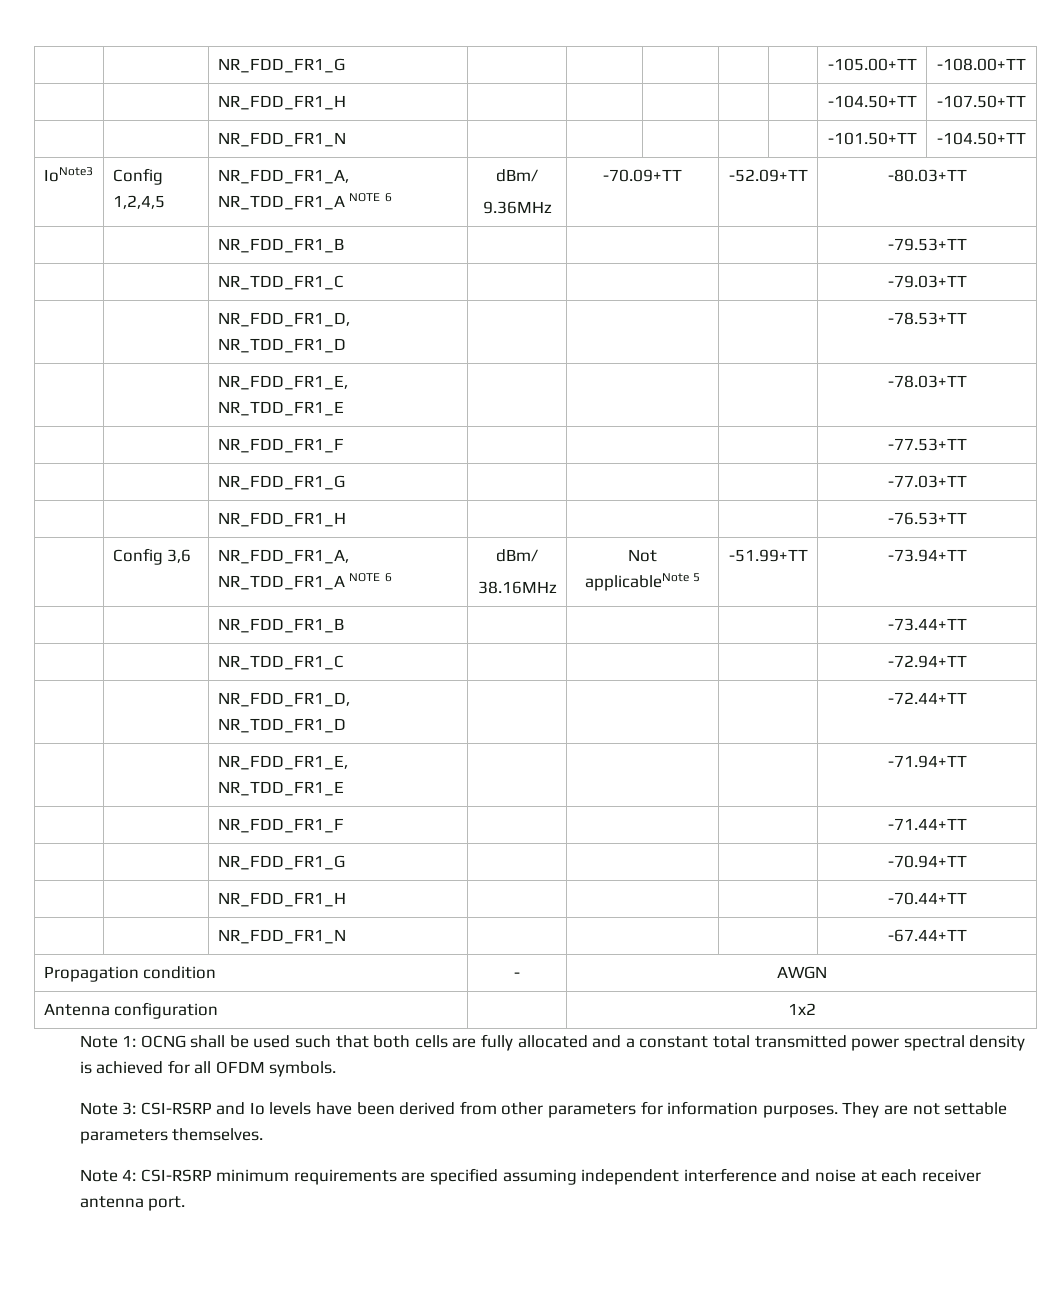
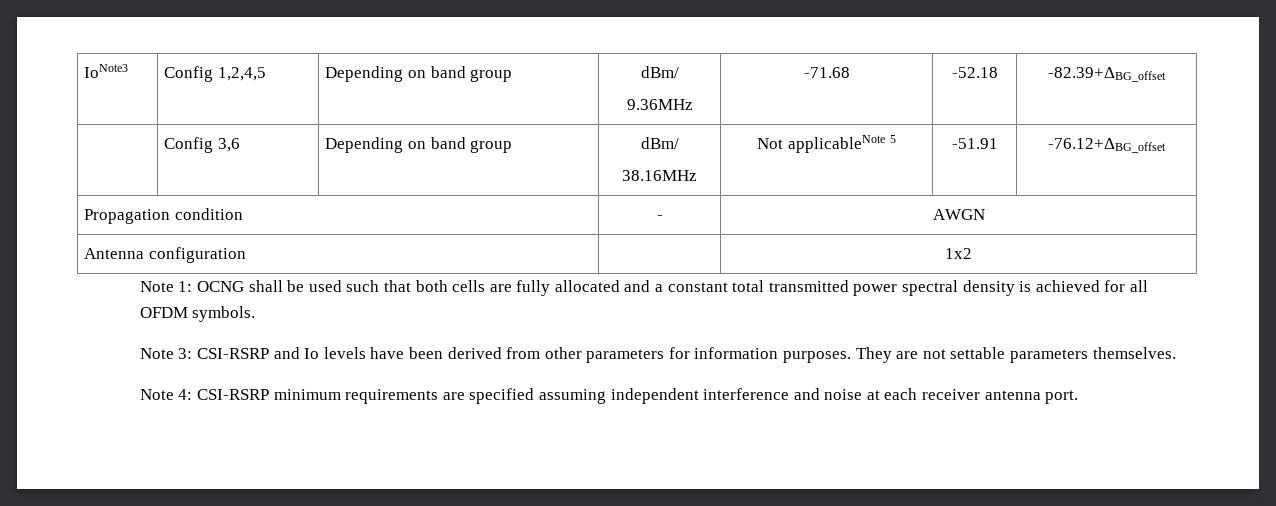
[217,58,345,73] [827,58,917,71] [937,58,1026,71] [217,95,346,110] [827,95,917,108] [937,95,1026,108] [217,132,346,147] [827,132,917,145] [937,132,1026,145] [43,167,93,182] [112,168,163,185] [112,195,165,209] [217,169,349,184] [217,193,392,210] [496,169,538,182] [482,201,552,214] [603,169,682,182] [728,169,808,182] [887,169,967,182] [217,238,344,253] [887,238,967,251] [217,275,344,290] [887,275,967,288] [217,312,350,327] [217,338,346,353] [887,312,967,325] [217,375,348,390] [217,401,344,416] [887,375,967,388] [217,438,344,453] [887,438,967,451] [217,475,345,490] [887,475,967,488] [217,512,346,527] [887,512,967,525] [112,548,192,565] [217,549,349,564] [217,573,392,590] | | NR_FDD_FR1_G | | | | | | -105.00+TT | -108.00+TT // | | NR_FDD_FR1_H | | | | | | -104.50+TT | -107.50+TT // | | NR_FDD_FR1_N | | | | | | -101.50+TT | -104.50+TT // IoNote3 | Config 1,2,4,5 | NR_FDD_FR1_A, NR_TDD_FR1_A NOTE 6 | dBm/ // 9.36MHz | -70.09+TT | -52.09+TT | -80.03+TT // | | NR_FDD_FR1_B | | | | -79.53+TT // | | NR_TDD_FR1_C | | | | -79.03+TT // | | NR_FDD_FR1_D, NR_TDD_FR1_D | | | | -78.53+TT // | | NR_FDD_FR1_E, NR_TDD_FR1_E | | | | -78.03+TT // | | NR_FDD_FR1_F | | | | -77.53+TT // | | NR_FDD_FR1_G | | | | -77.03+TT // | | NR_FDD_FR1_H | | | | -76.53+TT // | Config 3,6 | NR_FDD_FR1_A, NR_TDD_FR1_A NOTE 6 -> [84,64,129,78] [164,66,266,82] [325,66,513,82] [640,66,679,78] [626,99,693,110] [803,67,850,78] [951,67,998,78] [1048,67,1166,82] [164,137,240,153] [325,137,513,153] IoNote3 | Config 1,2,4,5 | Depending on band group | dBm/ // 9.36MHz | -71.68 | -52.18 | -82.39+ΔBG_offset // | Config 3,6 | Depending on band group
[728,549,808,562] [887,549,967,562] [217,618,344,633] [887,618,967,631] [217,655,344,670] [887,655,967,668] [217,692,350,707] [217,718,346,733] [887,692,967,704] [217,755,348,770] [217,781,344,796] [887,755,967,768] [217,818,344,833] [887,818,967,830] [217,855,345,870] [887,855,967,868] [217,892,346,907] [887,892,967,905] [217,929,346,944] [887,929,967,942] -51.99+TT | -73.94+TT // | | NR_FDD_FR1_B | | | | -73.44+TT // | | NR_TDD_FR1_C | | | | -72.94+TT // | | NR_FDD_FR1_D, NR_TDD_FR1_D | | | | -72.44+TT // | | NR_FDD_FR1_E, NR_TDD_FR1_E | | | | -71.94+TT // | | NR_FDD_FR1_F | | | | -71.44+TT // | | NR_FDD_FR1_G | | | | -70.94+TT // | | NR_FDD_FR1_H | | | | -70.44+TT // | | NR_FDD_FR1_N | | | | -67.44+TT -> [951,138,998,149] [1048,138,1166,153] -51.91 | -76.12+ΔBG_offset

